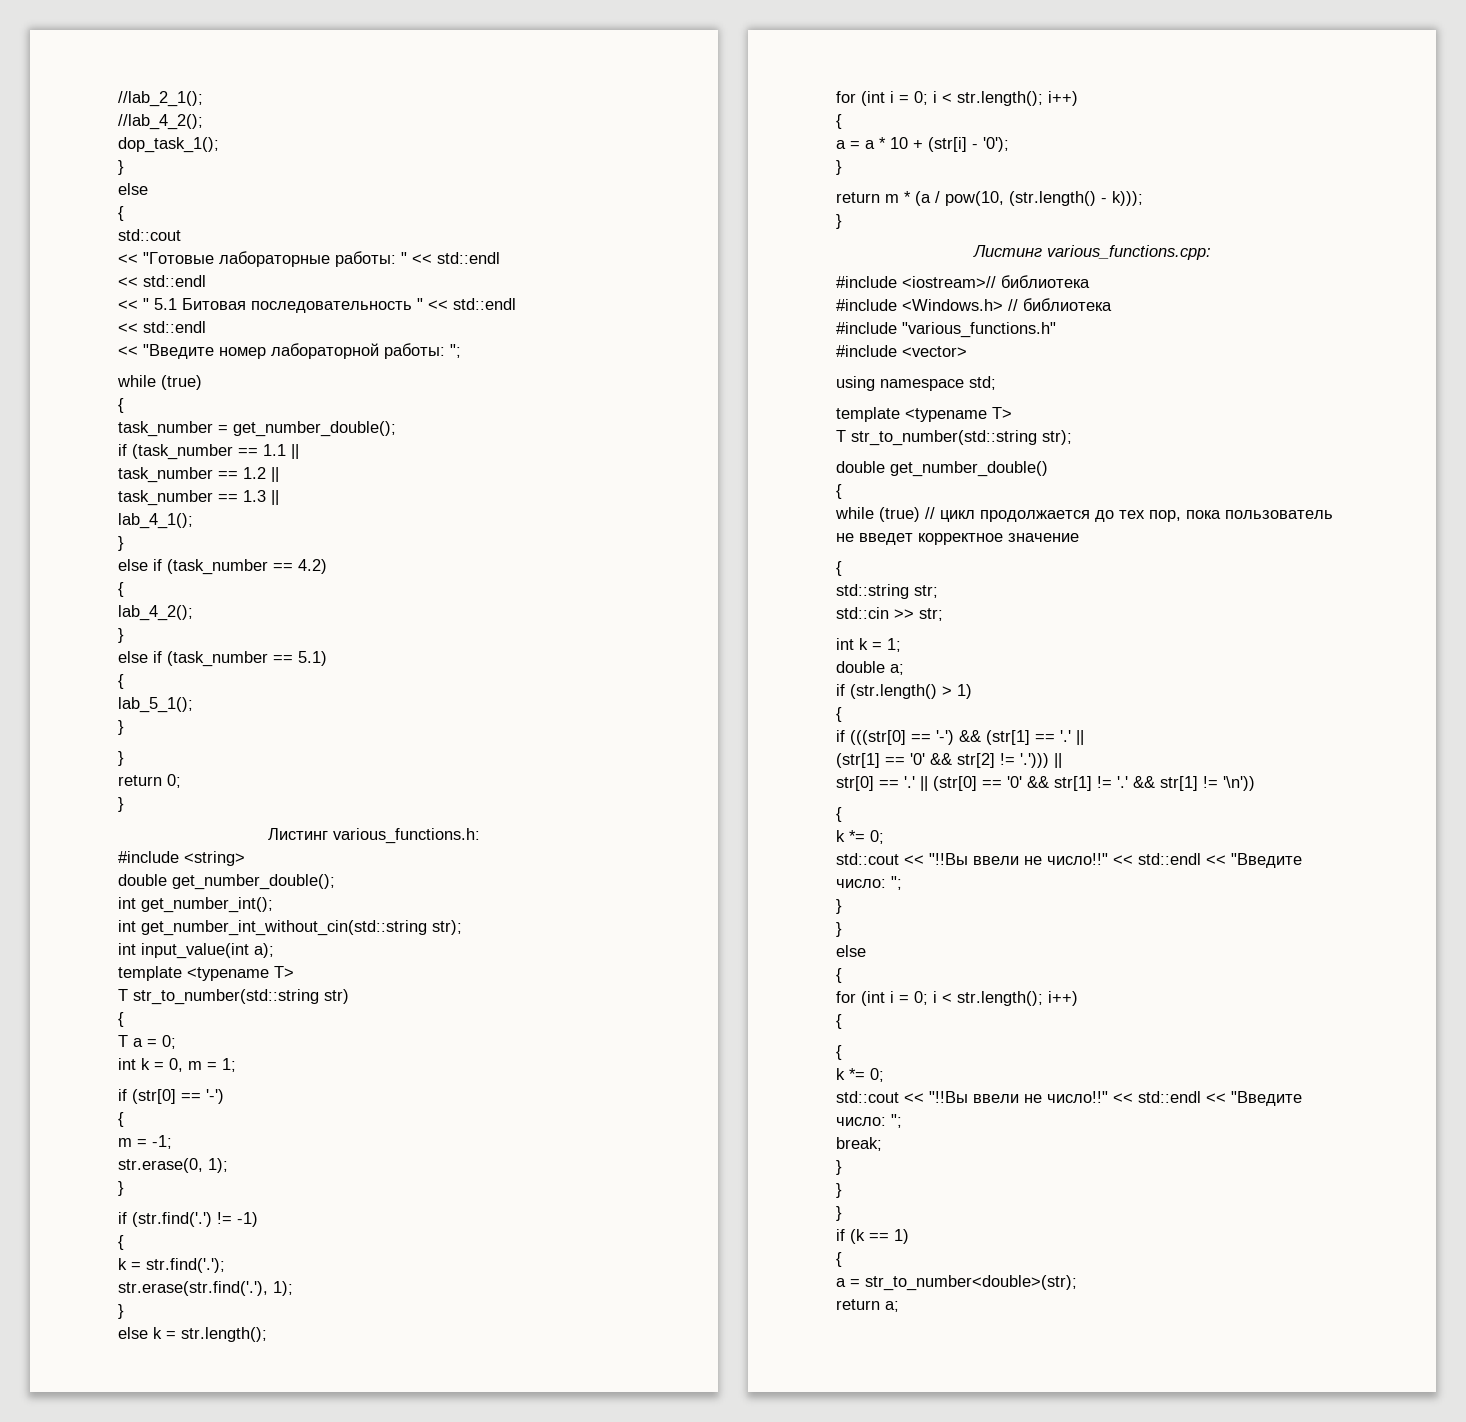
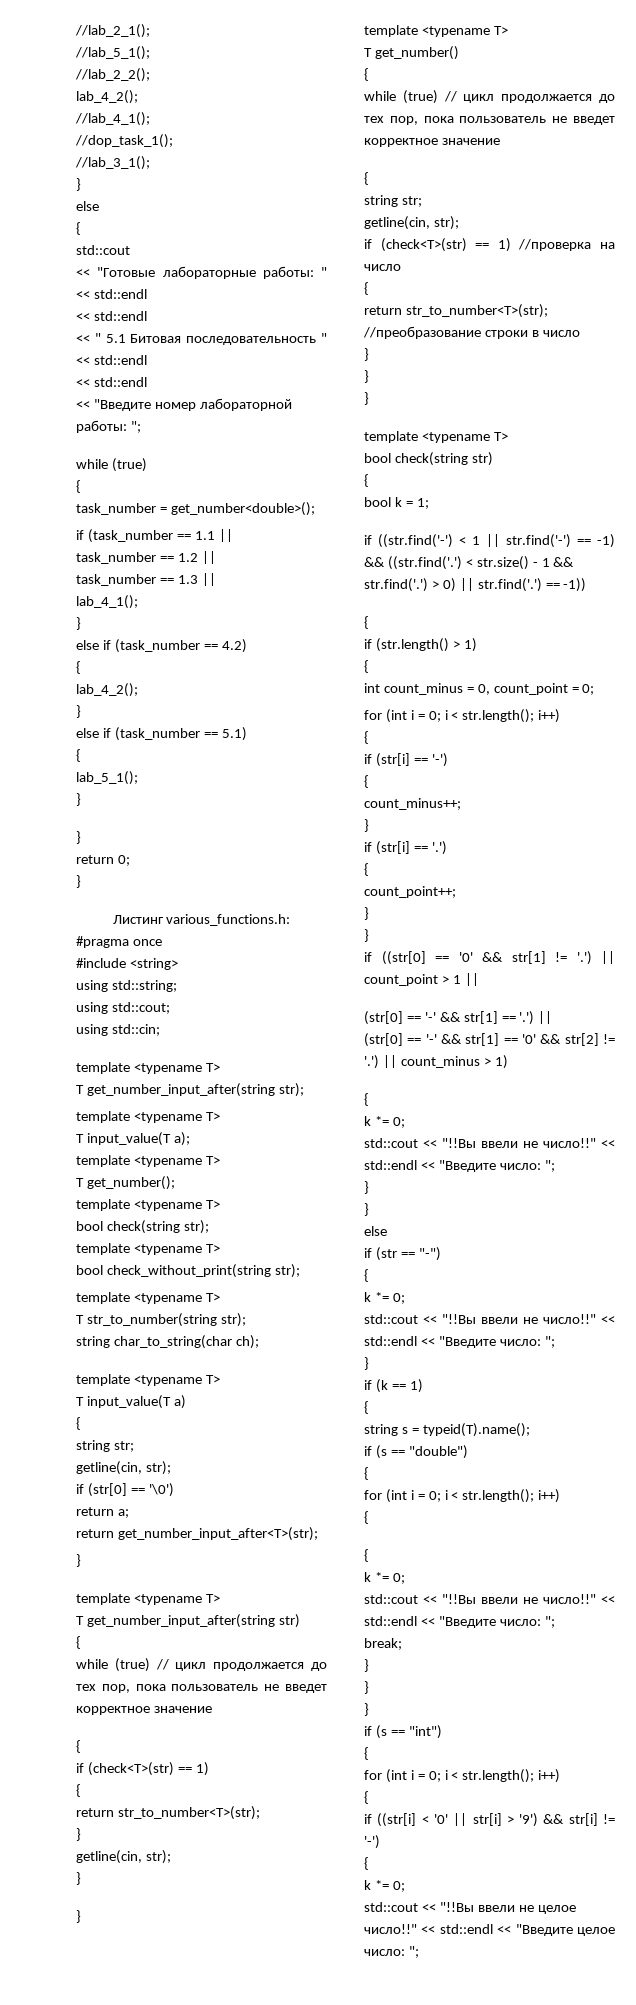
[118,114,203,130] [118,137,219,153] //lab_4_2(); // dop_task_1(); -> [75,46,150,60] [75,68,150,82] [76,90,138,104] [75,112,150,126] [75,134,173,148] [75,156,150,170] //lab_5_1(); // //lab_2_2(); // lab_4_2(); // //lab_4_1(); // //dop_task_1(); // //lab_3_1();
[233,421,396,437] get_number_double(); -> [170,502,315,516] get_number<double>();
(480, 836) none -> [76,936,162,948] // #pragma once
[118,874,335,890] [118,897,273,913] [118,920,462,936] [118,943,249,959] double get_number_double(); // int get_number_int(); // int get_number_int_without_cin(std::string str); // int input_value(int -> [76,980,177,992] [76,1002,170,1014] [76,1024,160,1036] [76,1062,220,1074] [76,1083,304,1097] [76,1111,220,1123] [76,1132,171,1146] using std::string; // using std::cout; // using std::cin; // template <typename T> // T get_number_input_after(string str); // template <typename T> // T input_value(T
[133,989,349,1005] [118,1012,124,1027] [118,1035,176,1049] [118,1058,236,1072] [118,1089,224,1104] [118,1112,124,1127] [118,1135,172,1149] [118,1158,228,1173] [118,1181,124,1196] [118,1212,258,1227] [118,1235,124,1250] [118,1258,225,1273] [118,1281,293,1296] [118,1304,124,1319] [118,1327,267,1342] [836,91,1078,106] [836,114,842,129] [836,137,1009,152] [836,160,842,175] [836,191,1143,206] [836,214,842,229] [972,245,1211,260] [836,275,1090,288] [836,298,1112,311] [836,322,1056,338] [836,345,967,357] [836,376,996,391] [836,407,1012,422] [836,430,1072,446] [836,461,1048,477] str_to_number(std::string str) // { // T a = 0; // int k = 0, m = 1; // if (str[0] == '-') // { // m = -1; // str.erase(0, 1); // } // if (str.find('.') != -1) // { // k = str.find('.'); // str.erase(str.find('.'), 1); // } // else k = str.length(); // for (int i = 0; i < str.length(); i++) // { // a = a * 10 + (str[i] - '0'); // } // return m * (a / pow(10, (str.length() - k))); // } // Листинг various_functions.cpp: // #include <iostream>// библиотека // #include <Windows.h> // библиотека // #include "various_functions.h" // #include <vector> // using namespace std; // template <typename T> // T str_to_number(std::string str); // double get_number_double() -> [86,1176,175,1190] [76,1199,220,1211] [76,1220,209,1234] [76,1243,220,1255] [76,1264,300,1278] [76,1292,220,1304] [76,1313,246,1327] [76,1335,259,1349] [76,1374,220,1386] [76,1395,186,1409] [76,1417,81,1430] [76,1440,134,1452] [76,1461,171,1475] [76,1483,174,1497] [76,1507,129,1518] [76,1527,318,1541] [76,1554,81,1567] [76,1593,220,1605] [76,1614,300,1628] get_number(); // template <typename T> // bool check(string str); // template <typename T> // bool check_without_print(string str); // template <typename T> // T str_to_number(string str); // string char_to_string(char ch); // template <typename T> // T input_value(T a) // { // string str; // getline(cin, str); // if (str[0] == '\0') // return a; // return get_number_input_after<T>(str); // } // template <typename T> // T get_number_input_after(string str)
[836,584,938,599] [836,607,943,621] [836,638,901,652] [836,661,904,675] std::string str; // std::cin >> str; // int k = 1; // double a; -> [76,1762,209,1776] [76,1784,81,1797] [76,1806,260,1820] [76,1828,81,1841] [76,1850,171,1864] [76,1872,81,1885] [76,1910,81,1923] [364,25,508,37] [364,46,459,60] [364,68,369,81] [364,90,615,104] [364,116,615,125] [364,138,500,147] [364,172,369,185] [364,195,422,207] [364,216,459,230] [364,238,615,252] [364,264,401,271] [364,282,369,295] [364,304,548,318] [363,326,580,339] [364,348,369,361] [364,370,369,383] [364,392,369,405] [364,431,508,443] [364,452,493,466] [364,474,369,487] [364,497,429,509] [364,534,615,548] [364,556,575,570] [364,578,587,592] [364,616,369,629] if (check<T>(str) == 1) // { // return str_to_number<T>(str); // } // getline(cin, str); // } // } // template <typename T> // T get_number() // { // while (true) // цикл продолжается до тех пор, пока пользователь не введет корректное значение // { // string str; // getline(cin, str); // if (check<T>(str) == 1) //проверка на число // { // return str_to_number<T>(str); //преобразование строки в число // } // } // } // template <typename T> // bool check(string str) // { // bool k = 1; // if ((str.find('-') < 1 || str.find('-') == -1) && ((str.find('.') < str.size() - 1 && str.find('.') > 0) || str.find('.') == -1)) // {
[836,730,1084,745] [836,753,880,768] // if (((str[0] == '-') && (str[1] == '.' || // (str[1] -> [364,683,595,695] [364,709,561,723] [364,731,369,744] [364,753,448,767] [364,775,369,788] [364,798,461,810] [364,819,369,832] [364,841,447,855] [364,863,369,876] [364,886,456,898] [364,907,369,920] [364,929,369,942] [364,951,615,965] [364,973,479,986] [364,1011,553,1025] [364,1033,500,1047] // int count_minus = 0, count_point = 0; // for (int i = 0; i < str.length(); i++) // { // if (str[i] == '-') // { // count_minus++; // } // if (str[i] == '.') // { // count_point++; // } // } // if ((str[0] == '0' && str[1] != '.') || count_point > 1 || // (str[0] == '-' && str[1] == '.') || // (str[0] == '-' && str[1]
[1020,753,1062,768] [836,776,1255,791] '.'))) || // str[0] == '.' || (str[0] == '0' && str[1] != '.' && str[1] != '\n')) -> [364,1055,508,1069] '.') || count_minus > 1)
(866, 951) none -> [364,1247,441,1261] [364,1269,369,1282] [364,1292,405,1304] [364,1314,615,1324] [364,1336,555,1348] [364,1357,369,1370] [364,1379,423,1393] [364,1401,369,1414] [364,1423,530,1437] [364,1445,468,1459] // if (str == "-") // { // k *= 0; // std::cout << "!!Вы ввели не число!!" << std::endl << "Введитe число: "; // } // if (k == 1) // { // string s = typeid(T).name(); // if (s == "double")
[850,1229,909,1244] [836,1252,842,1267] [836,1275,1077,1291] [836,1299,899,1312] (k == 1) // { // a = str_to_number<double>(str); // return a; -> [375,1725,442,1739] [364,1747,369,1760] [364,1769,561,1783] [364,1791,369,1804] [364,1813,615,1827] [364,1835,380,1849] [364,1857,369,1870] [364,1880,405,1892] [364,1902,576,1914] [364,1924,615,1936] [364,1946,419,1958] (s == "int") // { // for (int i = 0; i < str.length(); i++) // { // if ((str[i] < '0' || str[i] > '9') && str[i] != '-') // { // k *= 0; // std::cout << "!!Вы ввели не целое число!!" << std::endl << "Введитe целое число: ";

